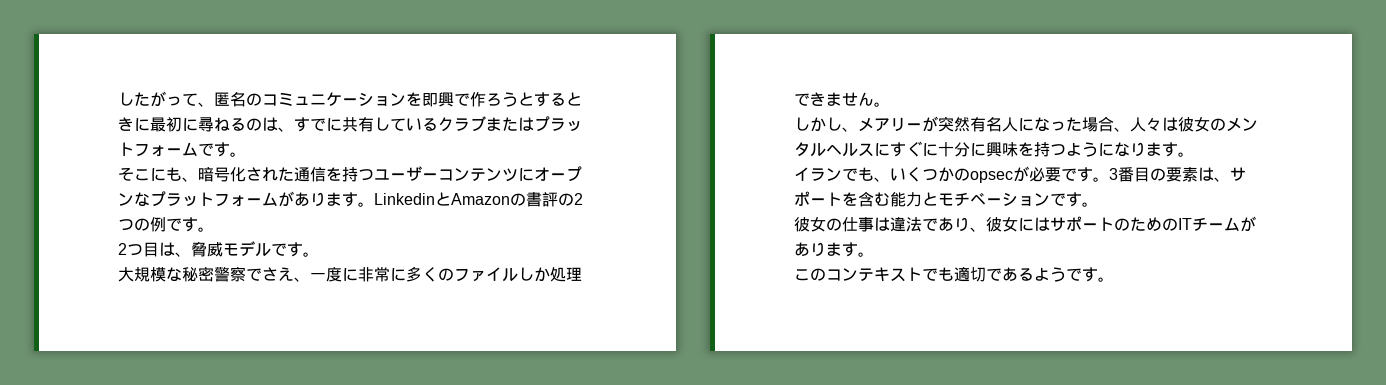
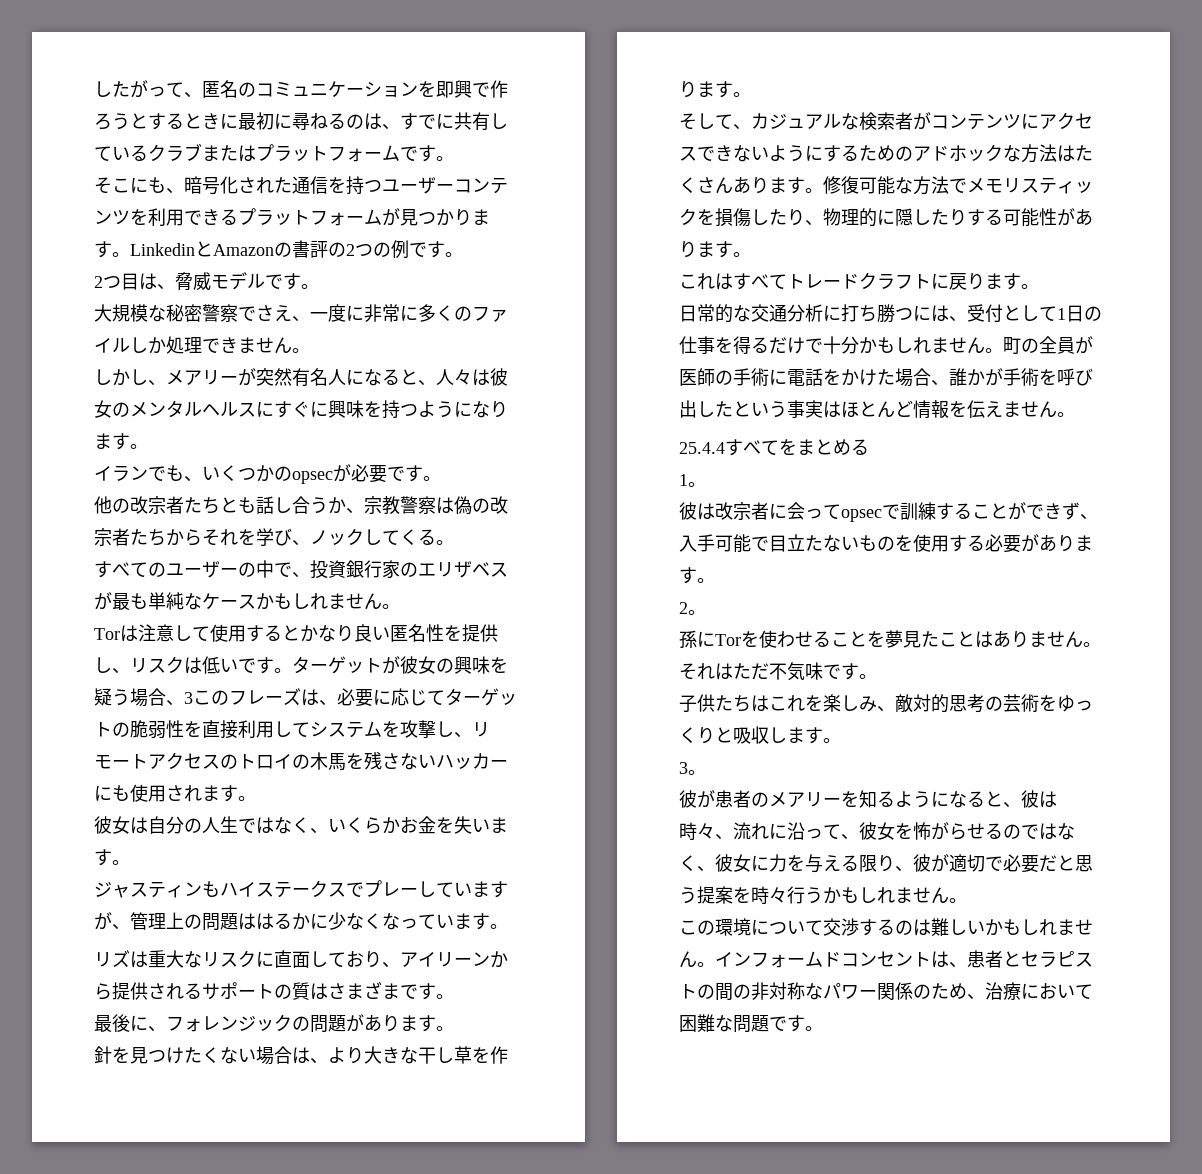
[518,166,582,182] [118,192,150,207] にオープンな -> [130,208,238,226] を利用できる
[294,192,310,206] あ -> [400,209,454,226] 見つか
[1050,116,1114,132] った場合 -> [382,369,418,385] ると
[938,142,986,157] 十分に -> (328, 409) none
[1109,167,1246,182] [794,191,1098,207] [794,216,1256,232] [794,242,874,257] [794,266,1066,282] 3番目の要素は、サポートを含む能力とモチベーションです。 // 彼女の仕事は違法であり、彼女にはサポートのためのITチームがあります。 // このコンテキストでも適切であるよう -> [94,496,508,515] [94,528,454,546] [94,560,508,579] [94,592,400,610] [94,624,498,642] [94,656,508,674] [94,688,517,707] [94,720,490,739] [94,752,508,771] [94,784,256,802] [94,816,508,834] [94,849,130,866] [94,880,508,898] [94,912,508,931] [94,950,508,968] [94,981,454,1000] [94,1014,454,1033] [94,1046,508,1065] [679,81,751,98] [679,112,1093,130] [679,144,1093,163] [679,176,1093,195] [679,208,1093,227] [679,241,751,258] [679,272,1039,290] [679,304,1102,323] [679,336,1093,354] [679,368,1093,387] [679,400,1075,419] [679,439,869,456] [679,474,706,487] [679,502,1098,522] [679,534,1093,553] [679,567,715,584] [679,602,706,615] [679,630,1101,648] [679,662,877,681] [679,694,1093,713] [679,726,841,744] [679,762,706,775] [679,790,1057,808] [679,822,1075,840] [679,854,1093,873] [679,886,967,904] [679,918,1093,936] [679,950,1093,968] [679,982,1093,1001] [679,1014,769,1033] // 他の改宗者たちとも話し合うか、宗教警察は偽の改宗者たちからそれを学び、ノックしてくる。 // すべてのユーザーの中で、投資銀行家のエリザベスが最も単純なケースかもしれません。 // Torは注意して使用するとかなり良い匿名性を提供し、リスクは低いです。ターゲットが彼女の興味を疑う場合、3このフレーズは、必要に応じてターゲットの脆弱性を直接利用してシステムを攻撃し、リモートアクセスのトロイの木馬を残さないハッカーにも使用されます。 // 彼女は自分の人生ではなく、いくらかお金を失います。 // ジャスティンもハイステークスでプレーしていますが、管理上の問題ははるかに少なくなっています。 // リズは重大なリスクに直面しており、アイリーンから提供されるサポートの質はさまざまです。 // 最後に、フォレンジックの問題があります。 // 針を見つけたくない場合は、より大きな干し草を作ります。 // そして、カジュアルな検索者がコンテンツにアクセスできないようにするためのアドホックな方法はたくさんあります。修復可能な方法でメモリスティックを損傷したり、物理的に隠したりする可能性があります。 // これはすべてトレードクラフトに戻ります。 // 日常的な交通分析に打ち勝つには、受付として1日の仕事を得るだけで十分かもしれません。町の全員が医師の手術に電話をかけた場合、誰かが手術を呼び出したという事実はほとんど情報を伝えません。 // 25.4.4すべてをまとめる // 1。 // 彼は改宗者に会ってopsecで訓練することができず、入手可能で目立たないものを使用する必要があります。 // 2。 // 孫にTorを使わせることを夢見たことはありません。それはただ不気味です。 // 子供たちはこれを楽しみ、敵対的思考の芸術をゆっくりと吸収します。 // 3。 // 彼が患者のメアリーを知るようになると、彼は時々、流れに沿って、彼女を怖がらせるのではなく、彼女に力を与える限り、彼が適切で必要だと思う提案を時々行うかもしれません。 // この環境について交渉するのは難しいかもしれません。インフォームドコンセントは、患者とセラピストの間の非対称なパワー関係のため、治療において困難な問題

